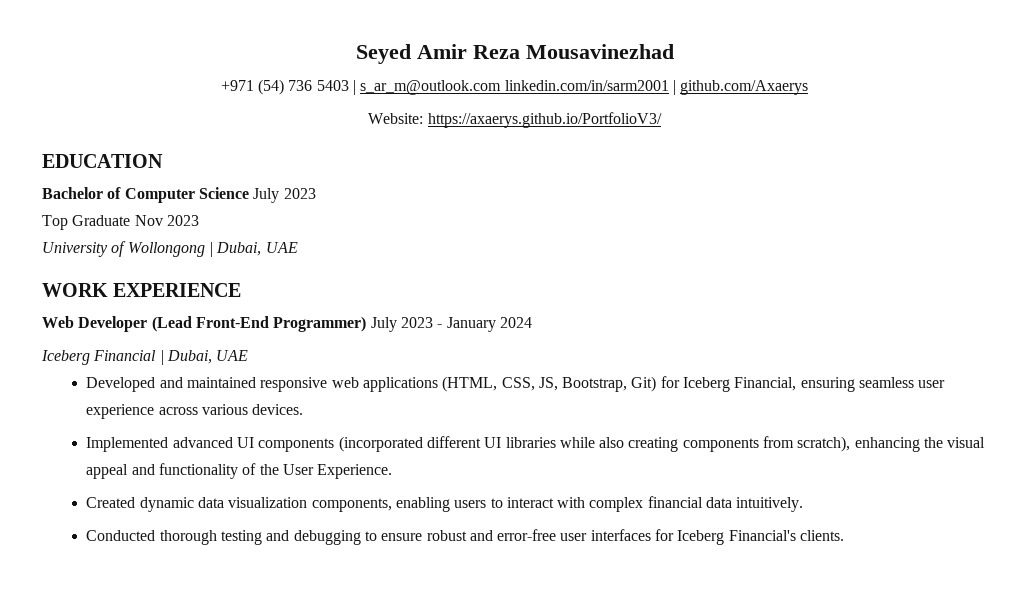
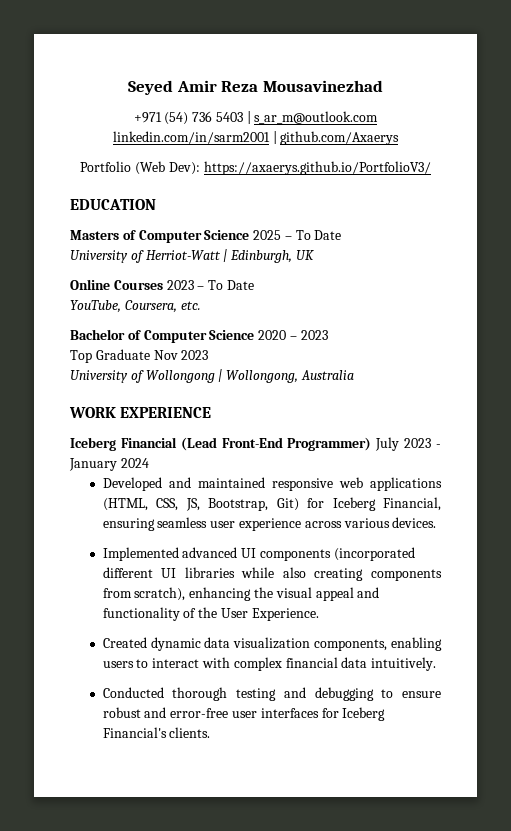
[368,113,424,124] Website: -> [80,161,200,175] Portfolio (Web Dev):
(163, 161) none -> [70,230,342,243] [70,249,314,263] [70,279,254,290] [70,300,201,313] // Masters of Computer Science 2025 – To Date // University of Herriot-Watt | Edinburgh, UK // Online Courses 2023 – To Date // YouTube, Coursera, etc.
[253,188,280,203] July -> [258,330,297,340] 2020 –
[216,242,298,256] Dubai, UAE -> [226,370,354,383] Wollongong, Australia
[42,316,148,332] Web Developer -> [70,437,177,451] Iceberg Financial
[41,350,249,365] // Iceberg Financial | Dubai, UAE -> (149, 463) none

